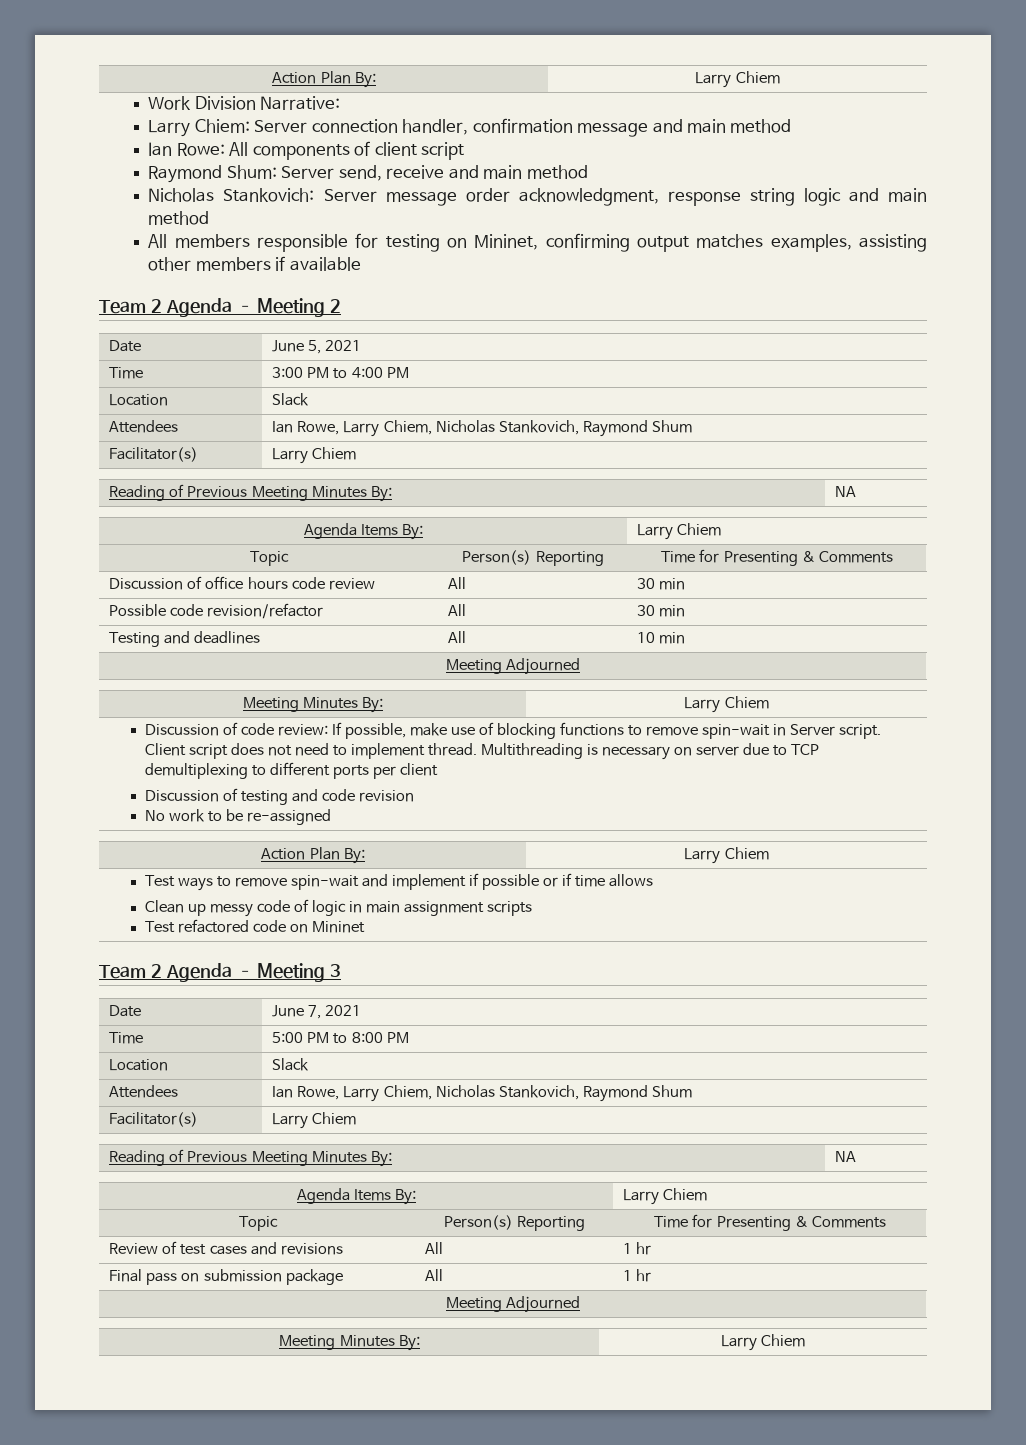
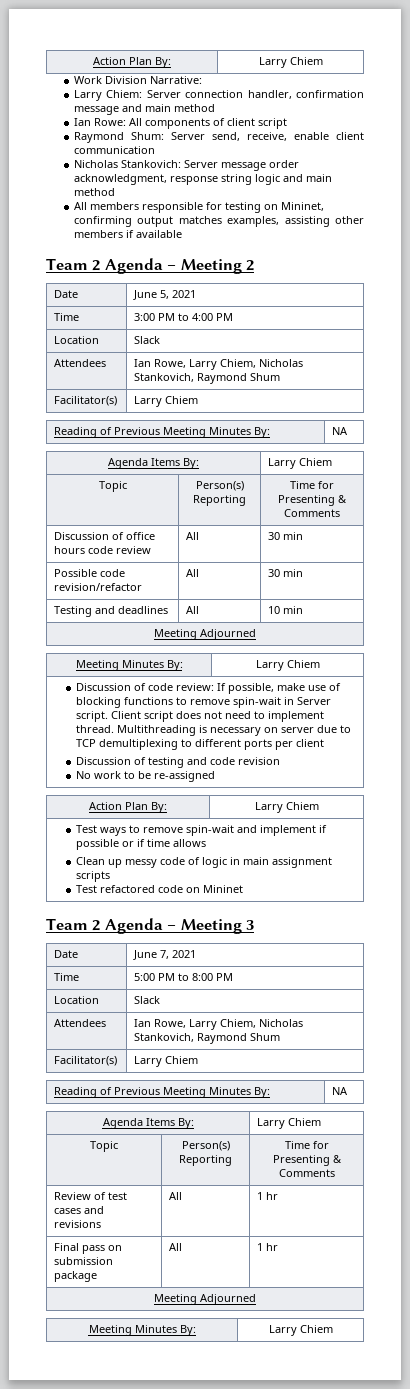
[386,165,588,179] receive and main method -> [246,132,364,141] [73,146,155,154] receive, enable client communication

